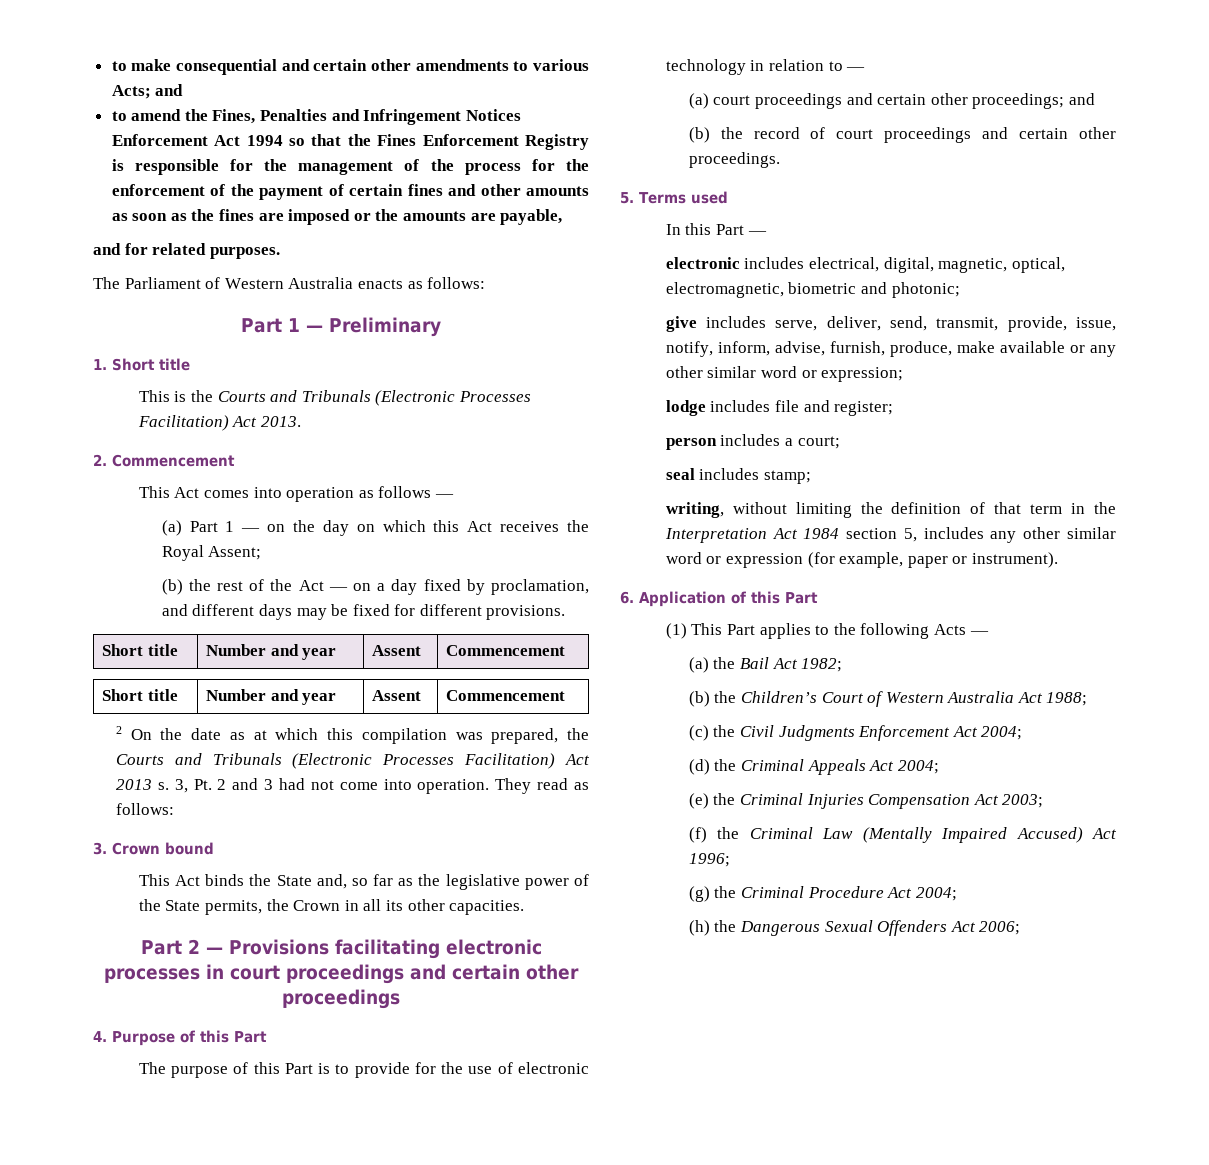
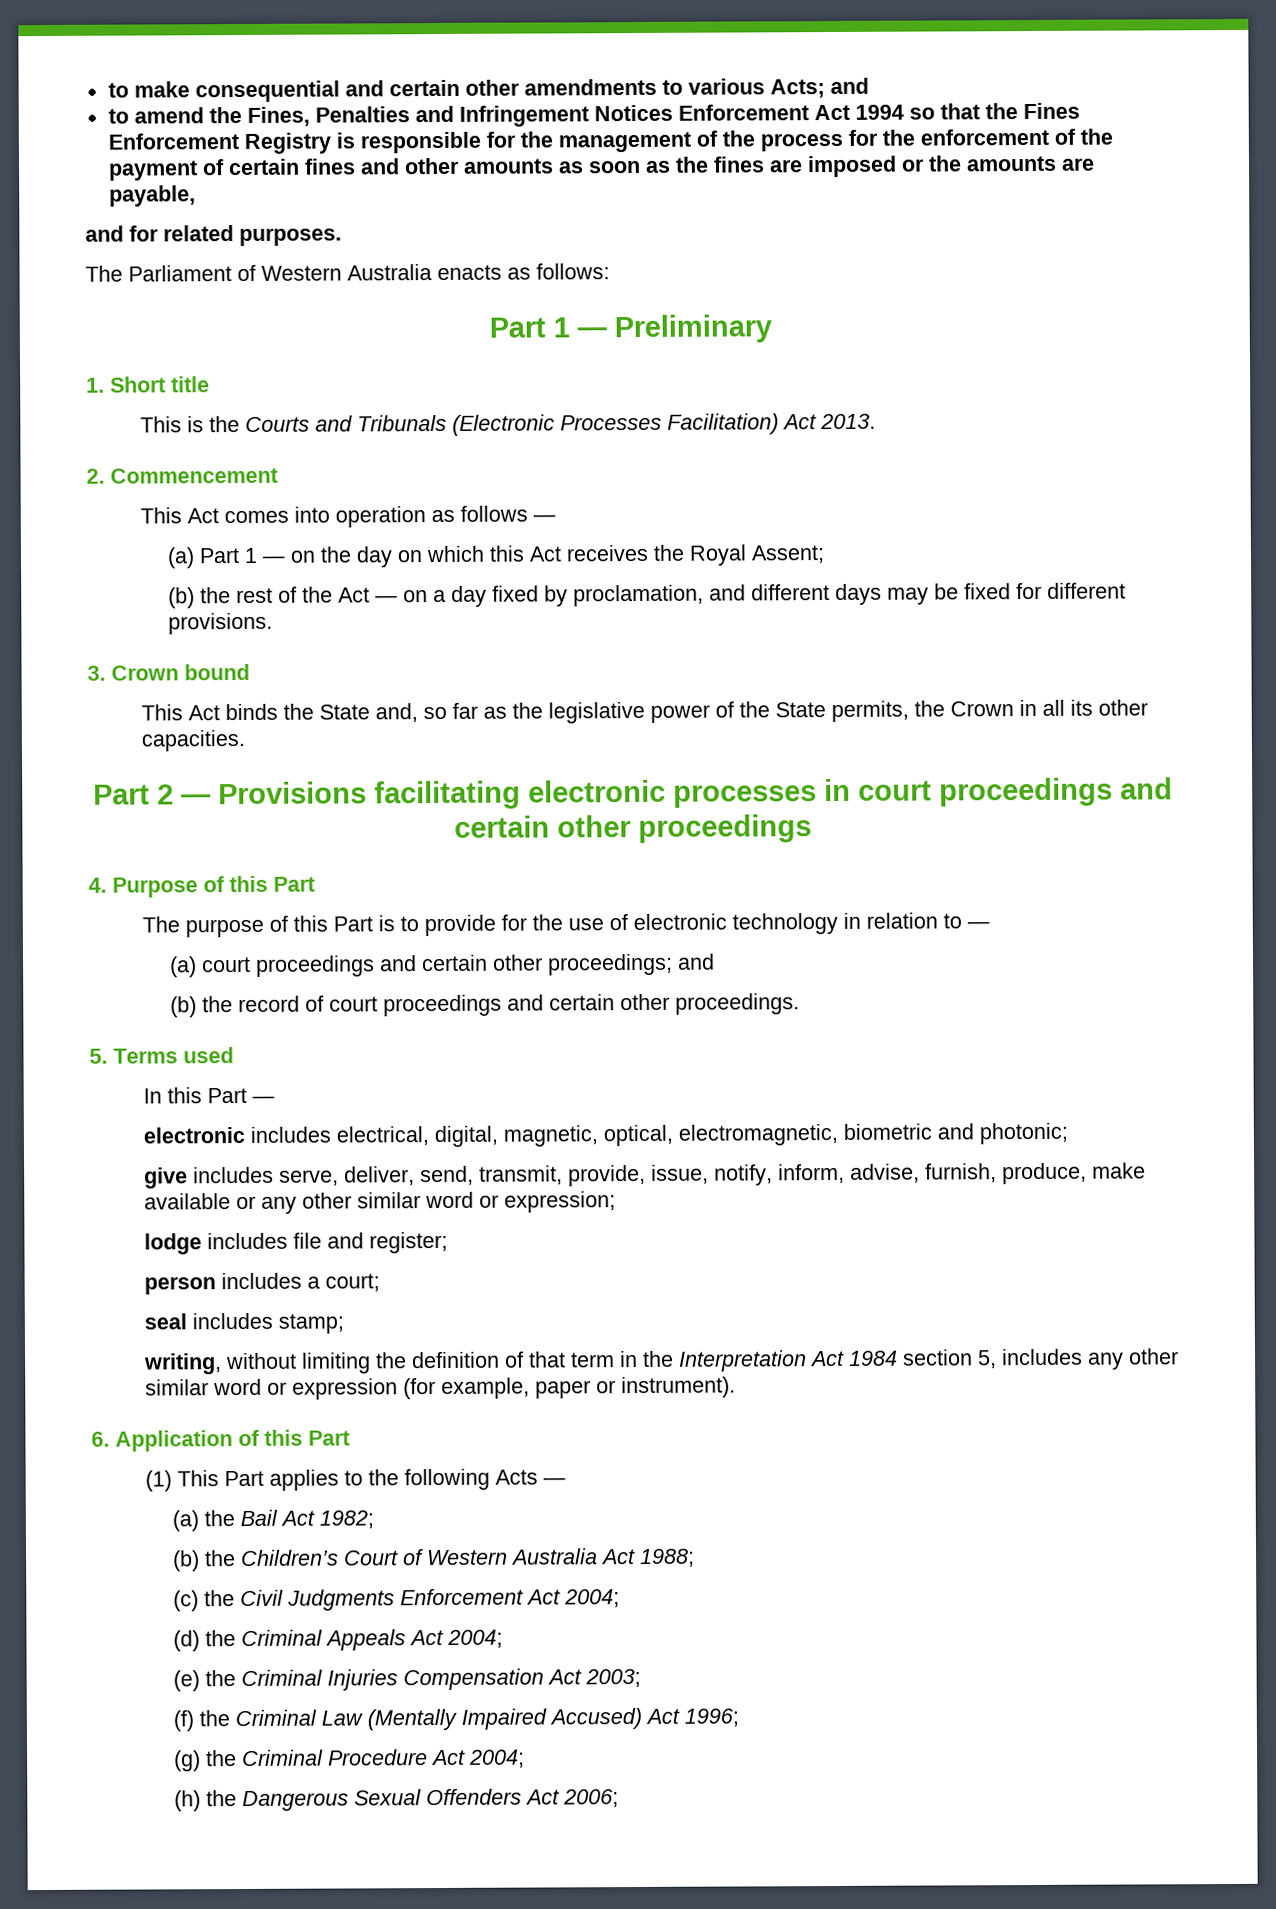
[101,644,178,656] [205,644,337,660] [371,645,421,656] [445,645,565,656] [101,689,178,701] [205,689,337,705] [371,690,421,701] [445,690,565,701] [115,726,589,744] [115,753,590,769] [115,778,589,794] [115,803,174,815] // Short title | Number and year | Assent | Commencement // Short title | Number and year | Assent | Commencement // 2 On the date as at which this compilation was prepared, the Courts and Tribunals (Electronic Processes Facilitation) Act 2013 s. 3, Pt. 2 and 3 had not come into operation. They read as follows: -> (273, 623) none

